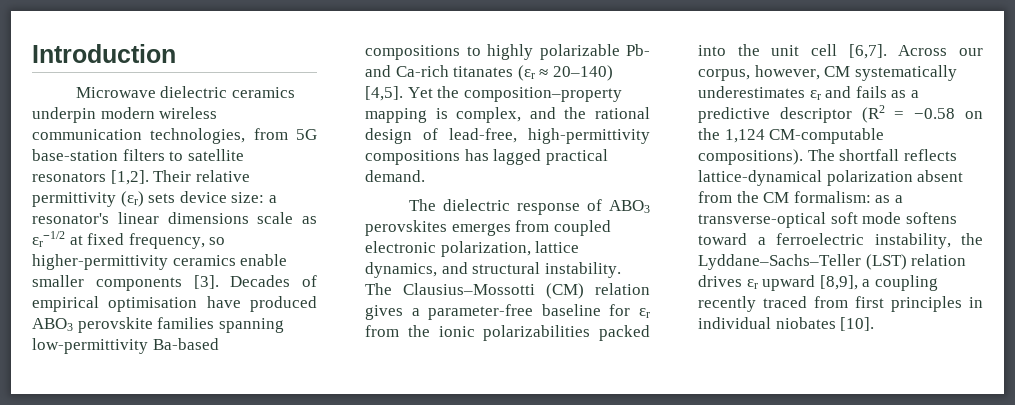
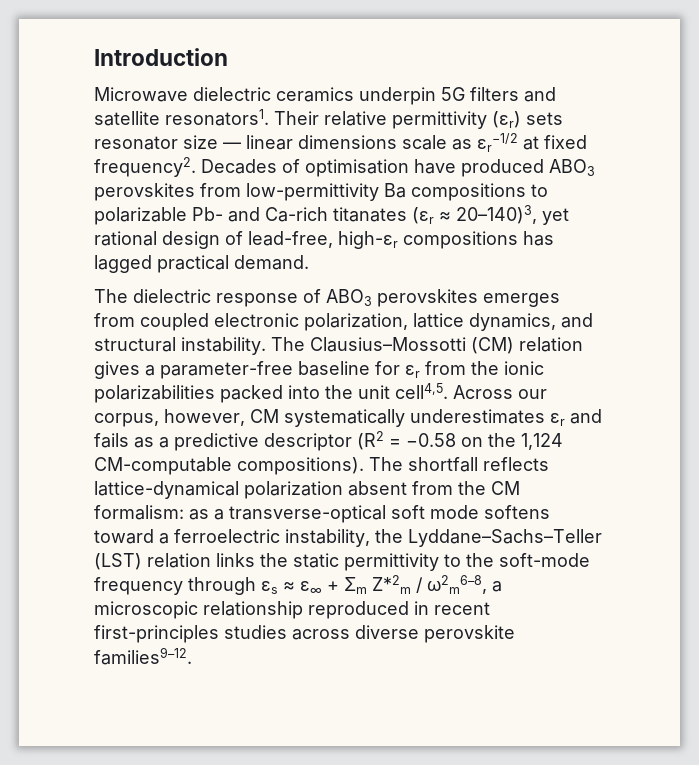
[100,107,218,119] [32,128,317,144] [32,149,244,161] [32,170,149,185] modern wireless communication technologies, from 5G base-station filters to satellite resonators [1,2]. -> [441,87,556,102] [94,109,269,126] 5G filters and satellite resonators1.
[179,191,277,203] [32,213,109,224] device size: a resonator's -> [94,135,241,150] resonator size —
[128,233,226,249] [32,254,288,270] [32,275,219,291] frequency, so higher-permittivity ceramics enable smaller components [3]. -> [94,157,196,177] frequency2.
[32,296,99,312] empirical -> (300, 166) none
[77,317,284,333] [32,338,219,354] perovskite families spanning low-permittivity Ba-based -> [94,183,406,201] perovskites from low-permittivity Ba
[487,44,533,60] highly -> (548, 190) none
[552,65,613,81] [365,86,622,102] [365,107,587,123] 20–140) [4,5]. Yet the composition–property mapping is complex, and the -> [456,205,569,225] 20–140)3, yet
[528,128,650,144] high-permittivity -> [338,231,398,249] high-εr
[811,44,887,59] cell [6,7]. -> [395,383,448,399] cell4,5.
[698,275,938,291] [698,296,983,312] [698,317,875,331] drives εr upward [8,9], a coupling recently traced from first principles in individual niobates [10]. -> [216,553,590,571] [94,575,502,595] [94,601,490,619] [94,625,515,643] [94,647,192,665] links the static permittivity to the soft-mode frequency through εs ≈ ε∞ + Σm Z*2m / ω2m6–8, a microscopic relationship reproduced in recent first-principles studies across diverse perovskite families9–12.

